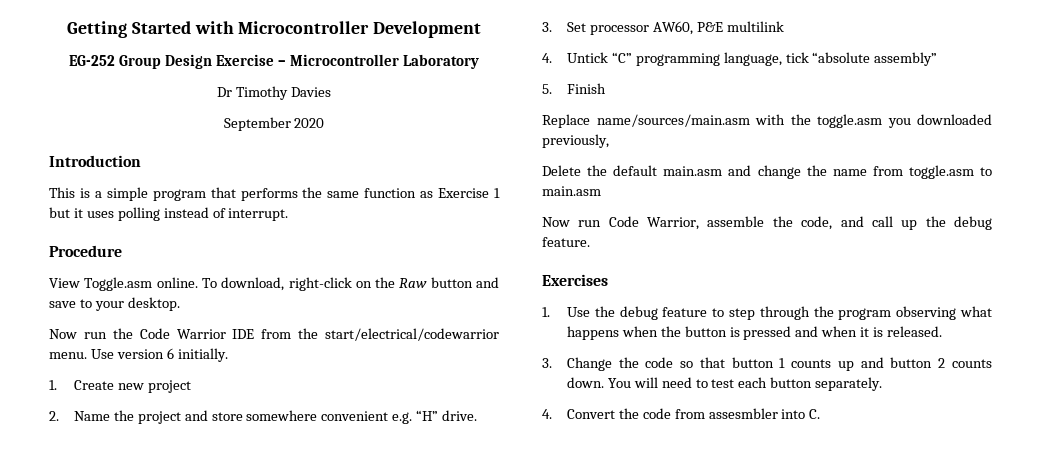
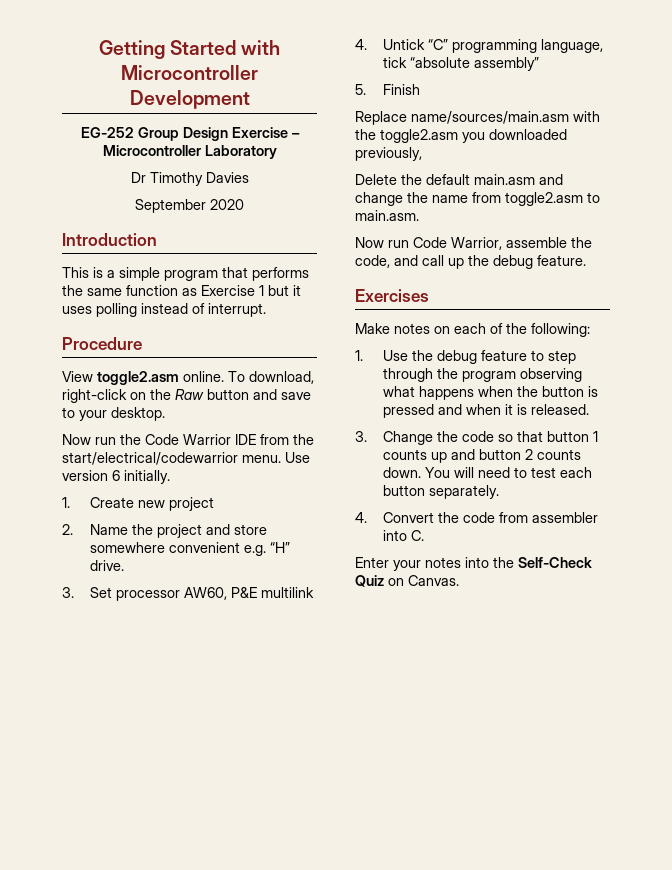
[84,277,153,291] Toggle.asm -> [97,371,179,385] toggle2.asm
[817,114,882,128] toggle.asm -> [380,129,458,143] toggle2.asm
[908,165,993,179] [542,186,601,196] toggle.asm to main.asm -> [505,192,600,206] [355,210,419,221] toggle2.asm to main.asm.
(608, 280) none -> [355,323,590,337] // Make notes on each of the following:
[708,408,778,419] assesmbler -> [531,512,598,523] assembler
(821, 414) none -> [355,557,592,571] [355,575,459,587] // Enter your notes into the Self-Check Quiz on Canvas.

